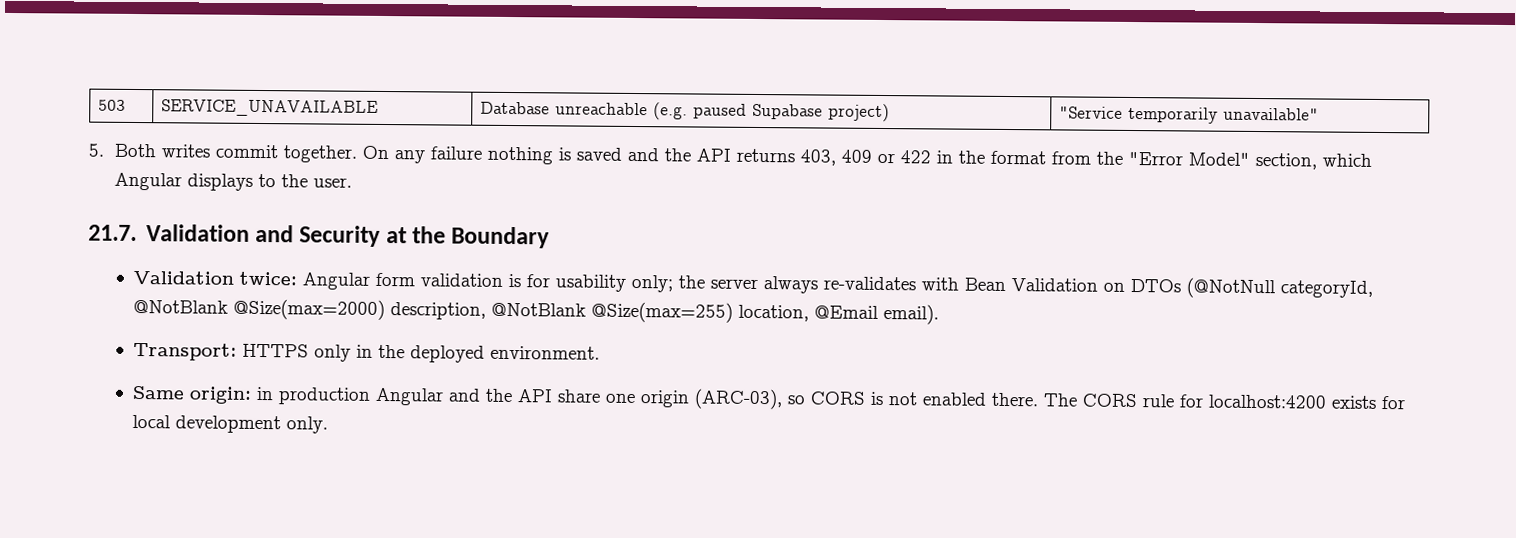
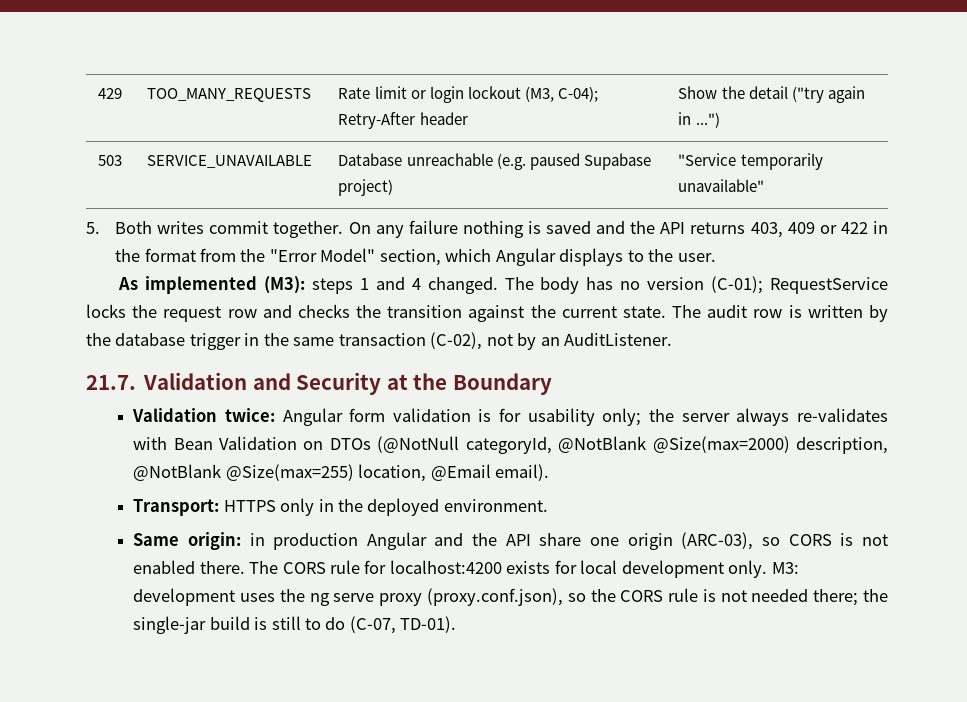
(98, 105) none -> [98,88,123,99] [147,88,312,102] [338,86,598,103] [338,112,468,129] [678,86,865,103] [678,112,720,128] 429 | TOO_MANY_REQUESTS | Rate limit or login lockout (M3, C-04); Retry-After header | Show the detail ("try again in ...") //
(352, 182) none -> [118,276,888,294] [86,304,888,322] [86,332,673,350] // As implemented (M3): steps 1 and 4 changed. The body has no version (C-01); RequestService locks the request row and checks the transition against the current state. The audit row is written by the database trigger in the same transaction (C-02), not by an AuditListener.
(329, 425) none -> [771,562,799,574] [133,588,888,606] [133,616,457,634] M3: development uses the ng serve proxy (proxy.conf.json), so the CORS rule is not needed there; the single-jar build is still to do (C-07, TD-01).

